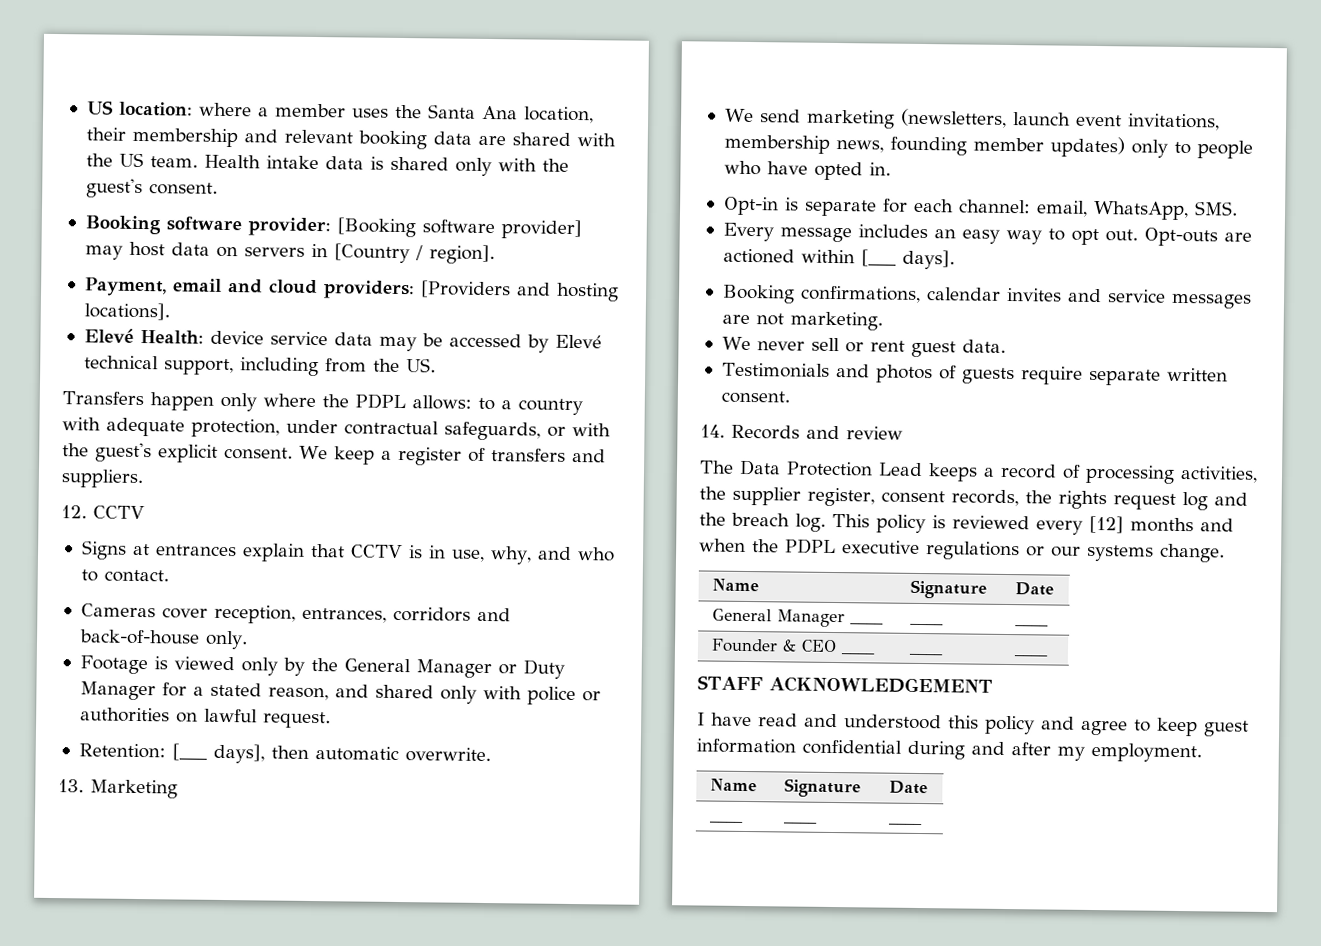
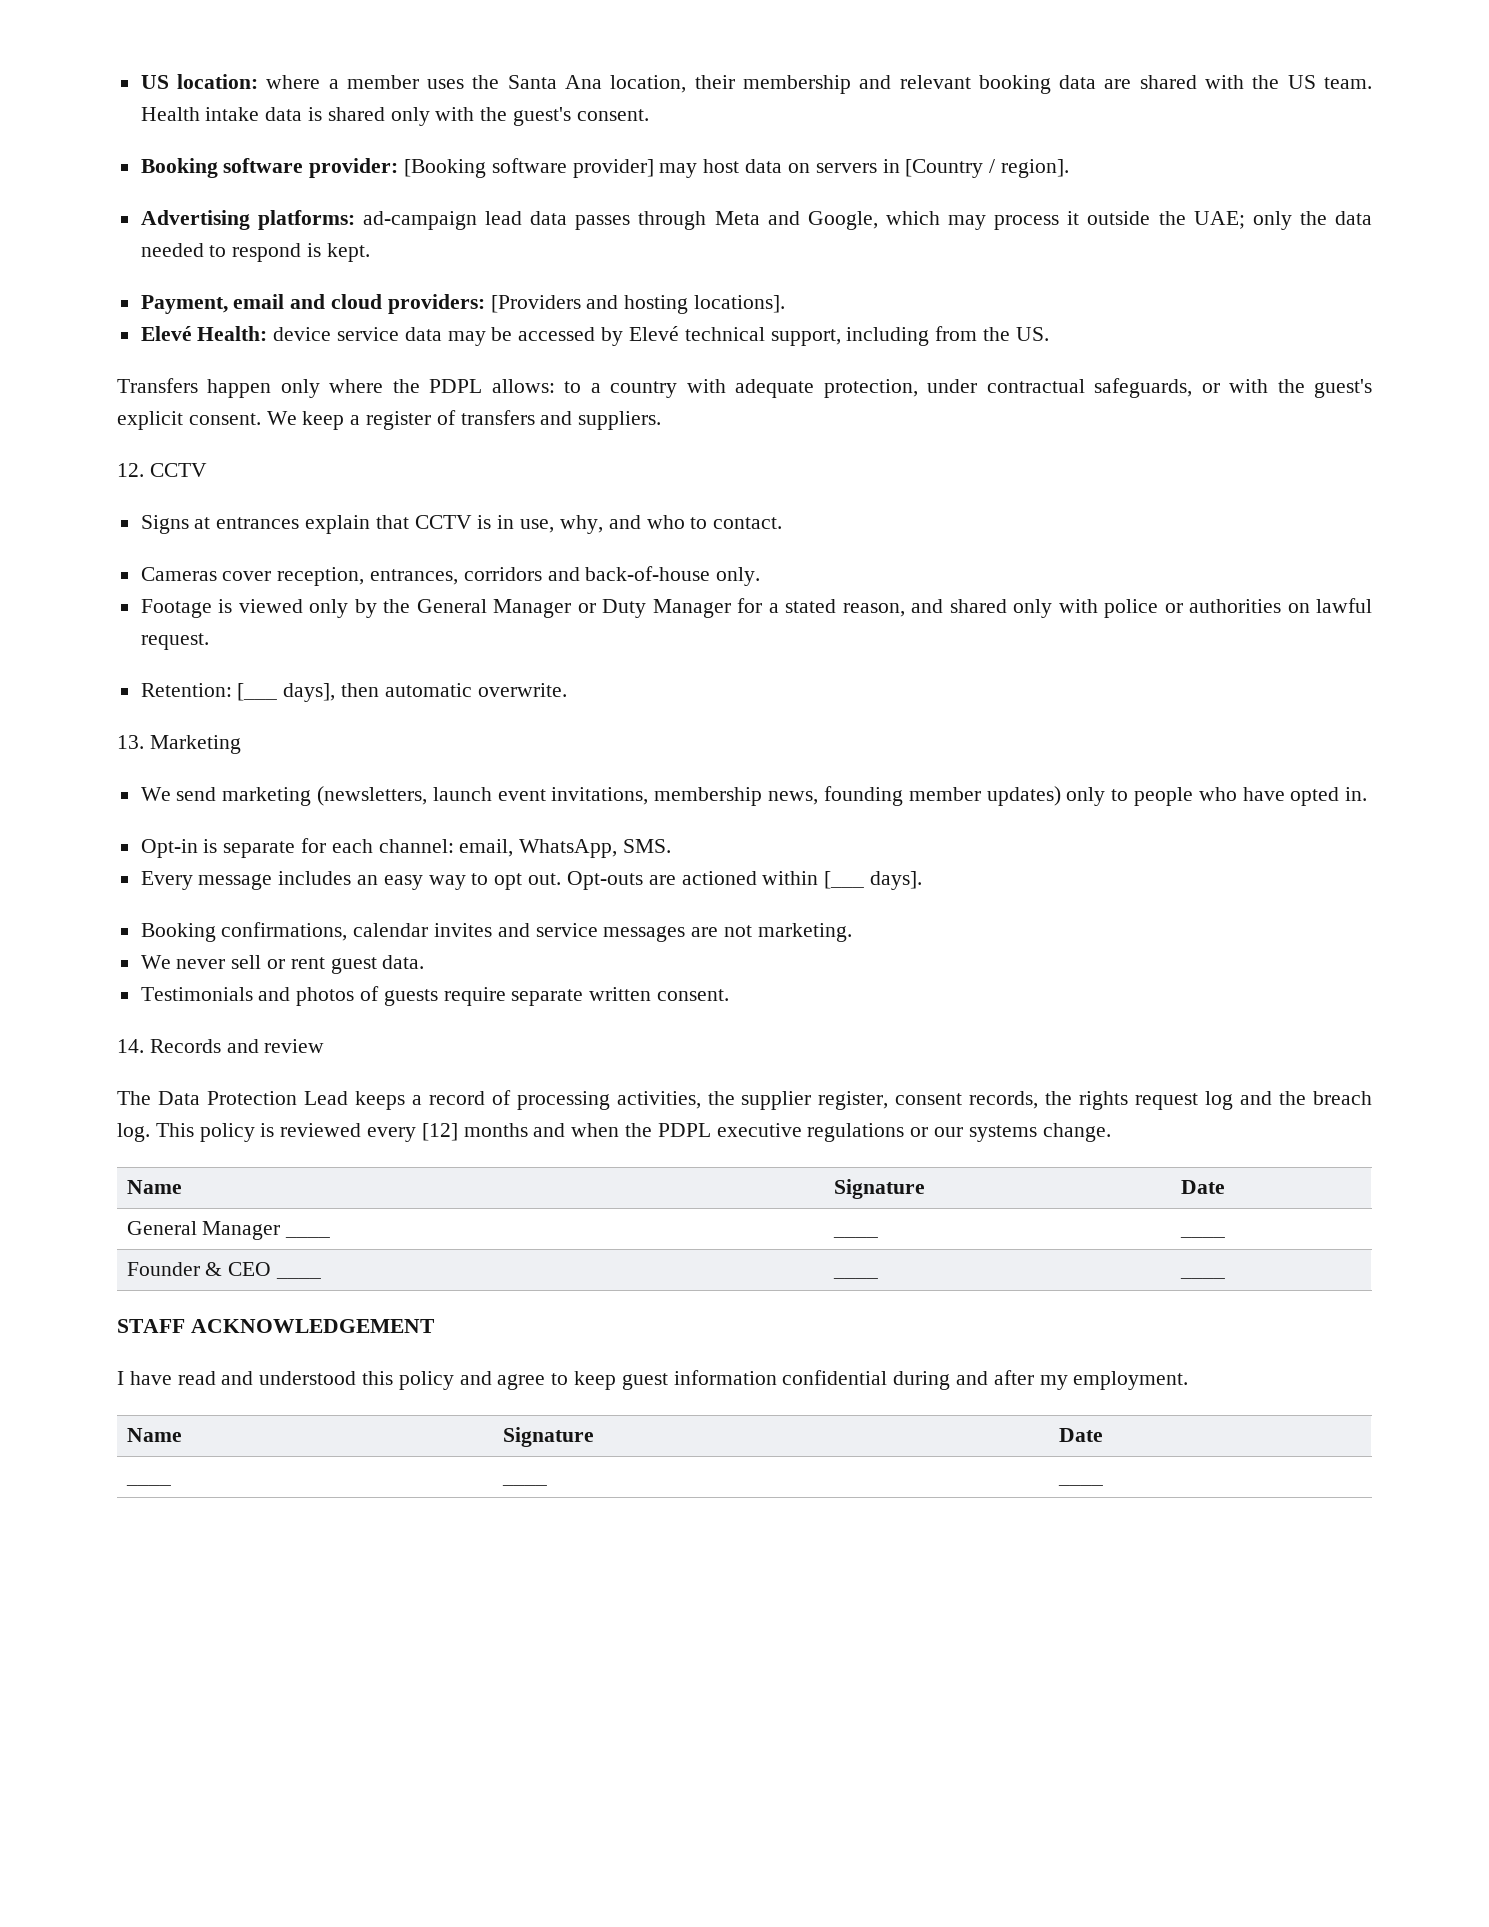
(495, 254) none -> [140,210,1373,230] [140,243,370,262] // Advertising platforms: ad-campaign lead data passes through Meta and Google, which may process it outside the UAE; only the data needed to respond is kept.

